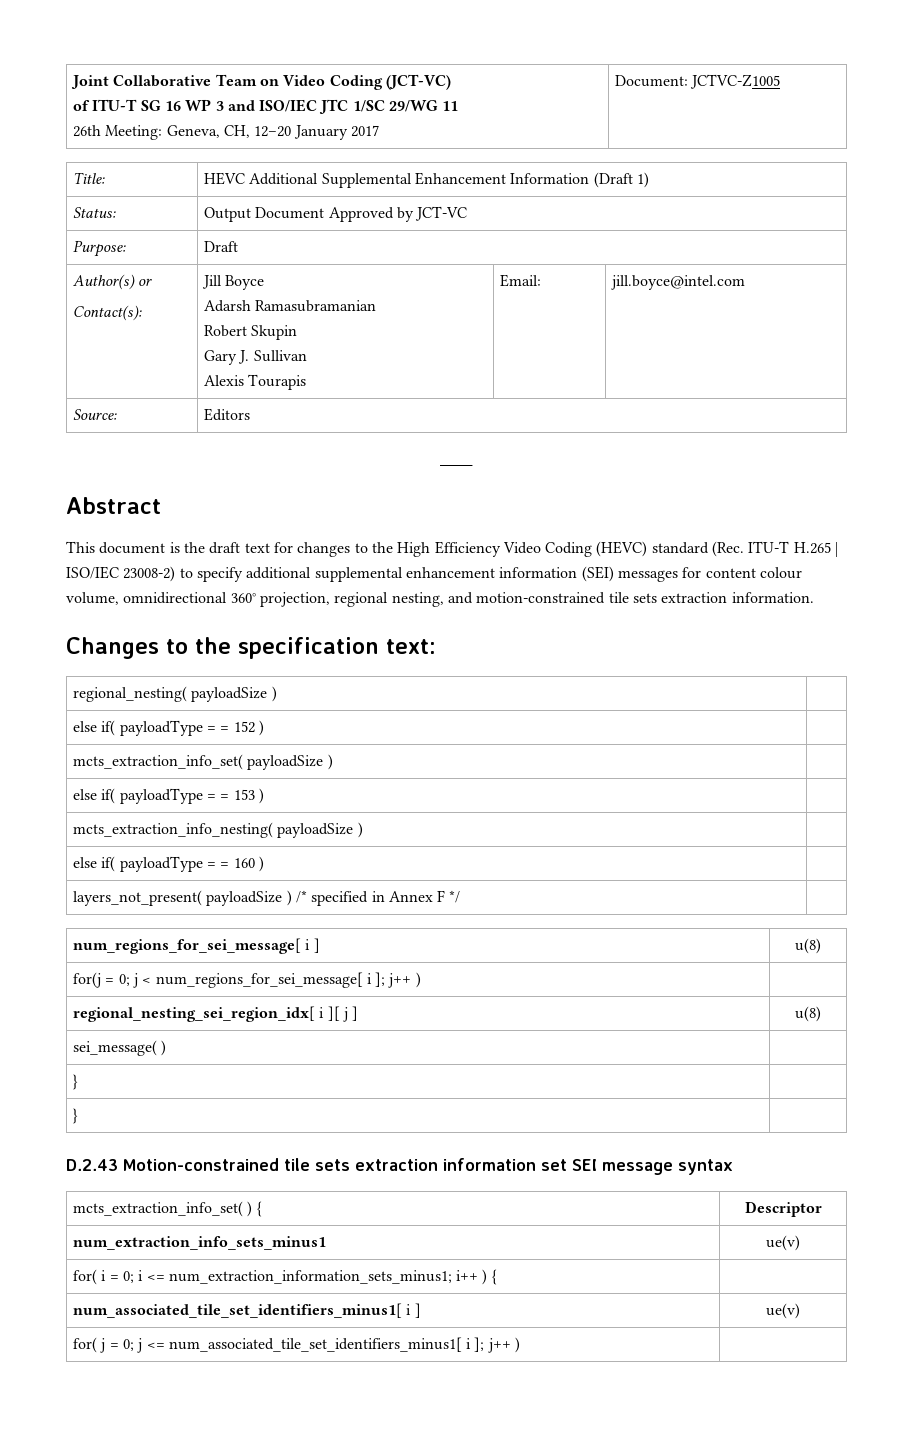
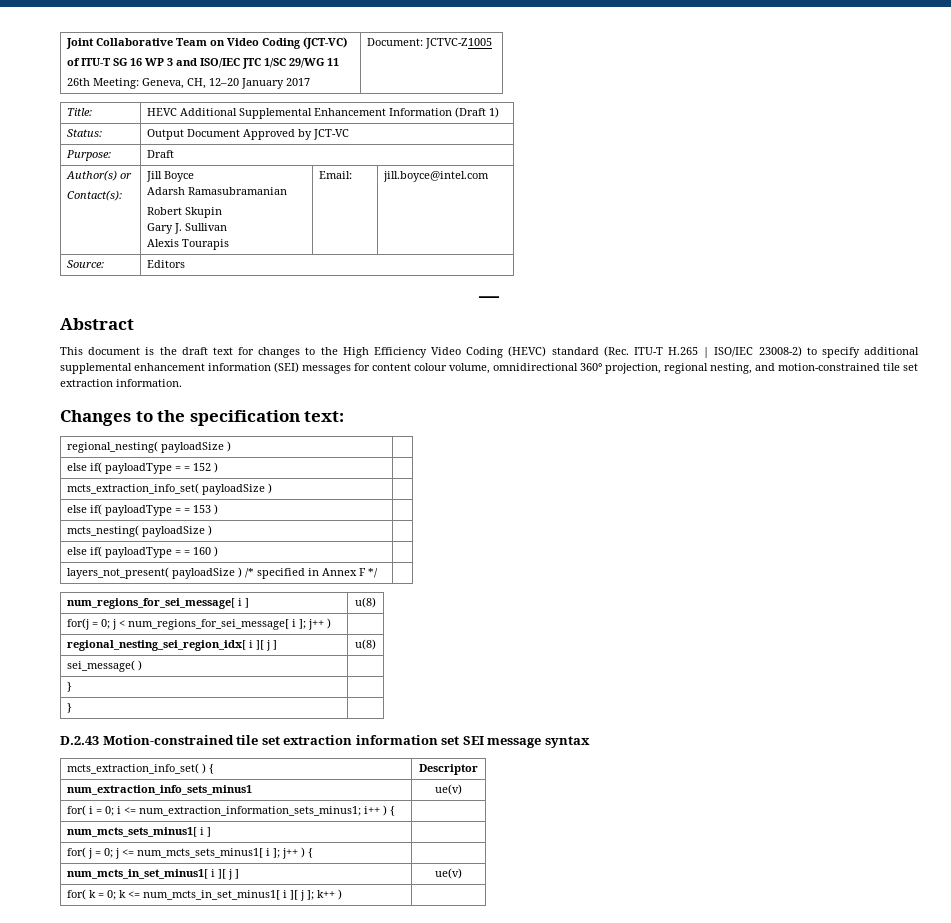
[632,593,657,603] sets -> [903,363,918,371] set
[72,822,273,838] mcts_extraction_info_nesting( -> [67,525,140,537] mcts_nesting(
[315,1159,350,1171] sets -> [261,736,280,745] set
[72,1303,421,1318] [766,1303,800,1319] num_associated_tile_set_identifiers_minus1[ i ] | ue(v) -> [67,827,212,837] num_mcts_sets_minus1[ i ] |
[168,1337,521,1353] num_associated_tile_set_identifiers_minus1[ i ]; j++ ) -> [137,847,314,859] [67,869,240,880] [435,868,462,879] [67,889,343,901] num_mcts_sets_minus1[ i ]; j++ ) { | // num_mcts_in_set_minus1[ i ][ j ] | ue(v) // for( k = 0; k <= num_mcts_in_set_minus1[ i ][ j ]; k++ )

